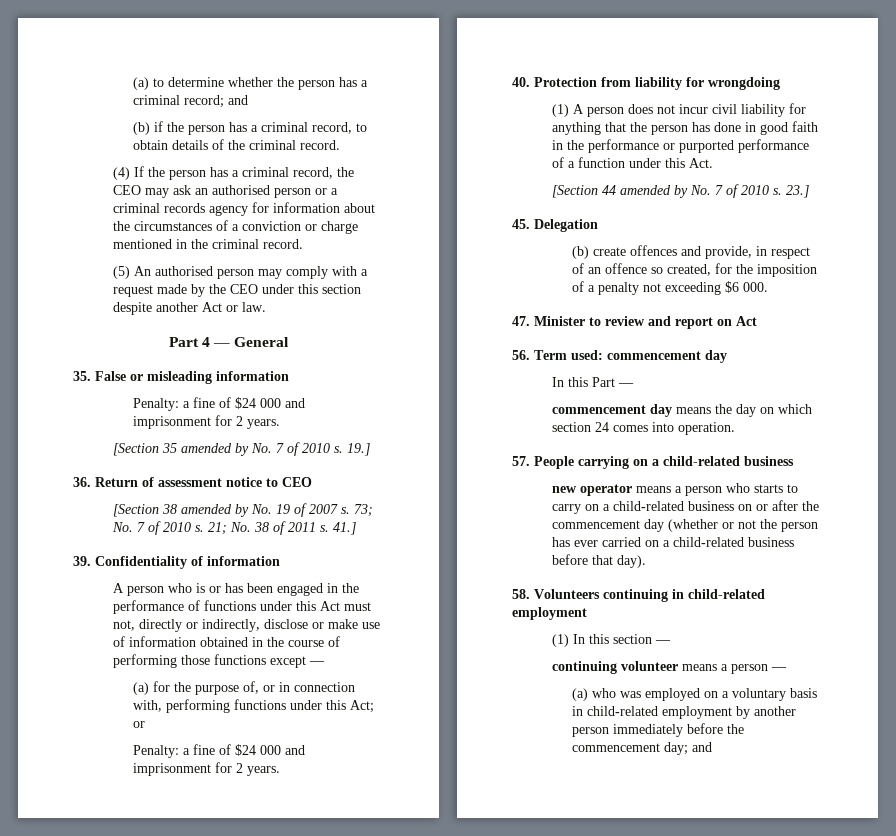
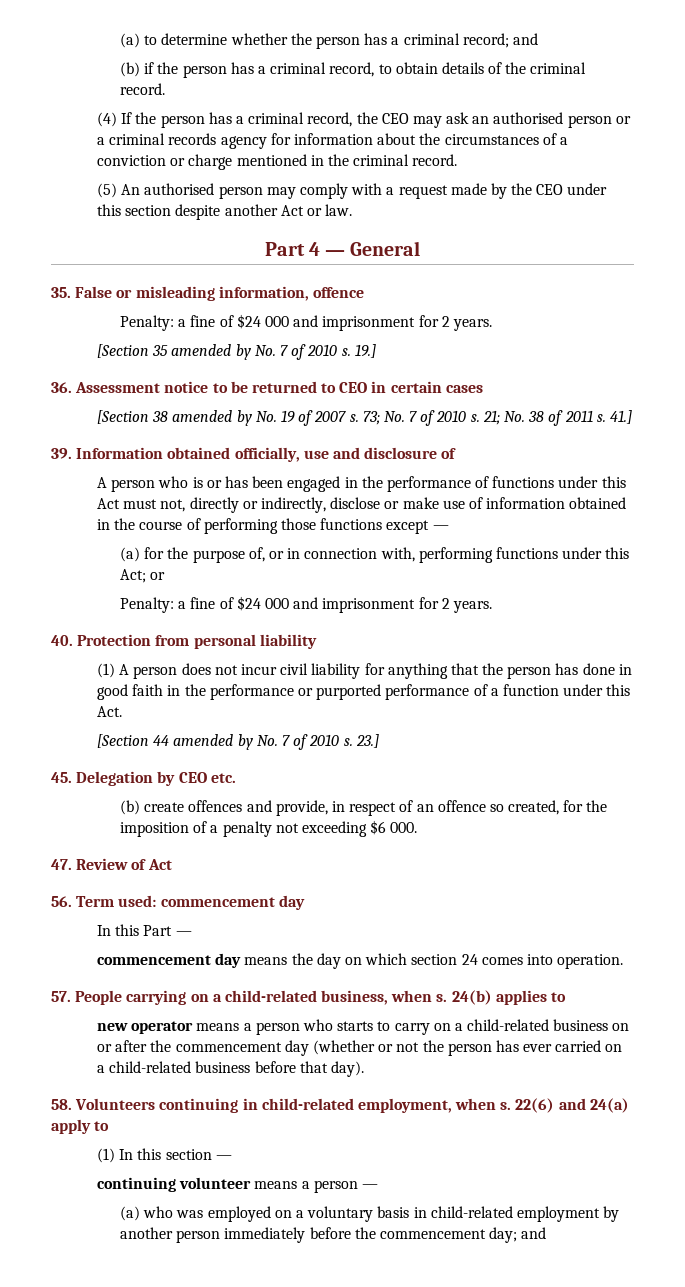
[216,371,289,381] information -> [218,286,364,301] information, offence
[95,477,312,487] Return of assessment notice to CEO -> [75,381,483,393] Assessment notice to be returned to CEO in certain cases
[95,556,280,569] Confidentiality of information -> [76,447,457,462] Information obtained officially, use and disclosure of
[635,77,780,90] liability for wrongdoing -> [193,634,317,649] personal liability
(598, 225) none -> [157,771,236,786] by CEO etc.
[534,316,732,329] Minister to review and report on -> [76,858,147,870] Review of
[744,456,794,466] business -> [321,990,567,1005] business, when s. 24(b) applies to
[512,607,587,620] employment -> [357,1098,629,1113] [51,1119,110,1134] employment, when s. 22(6) and 24(a) apply to

